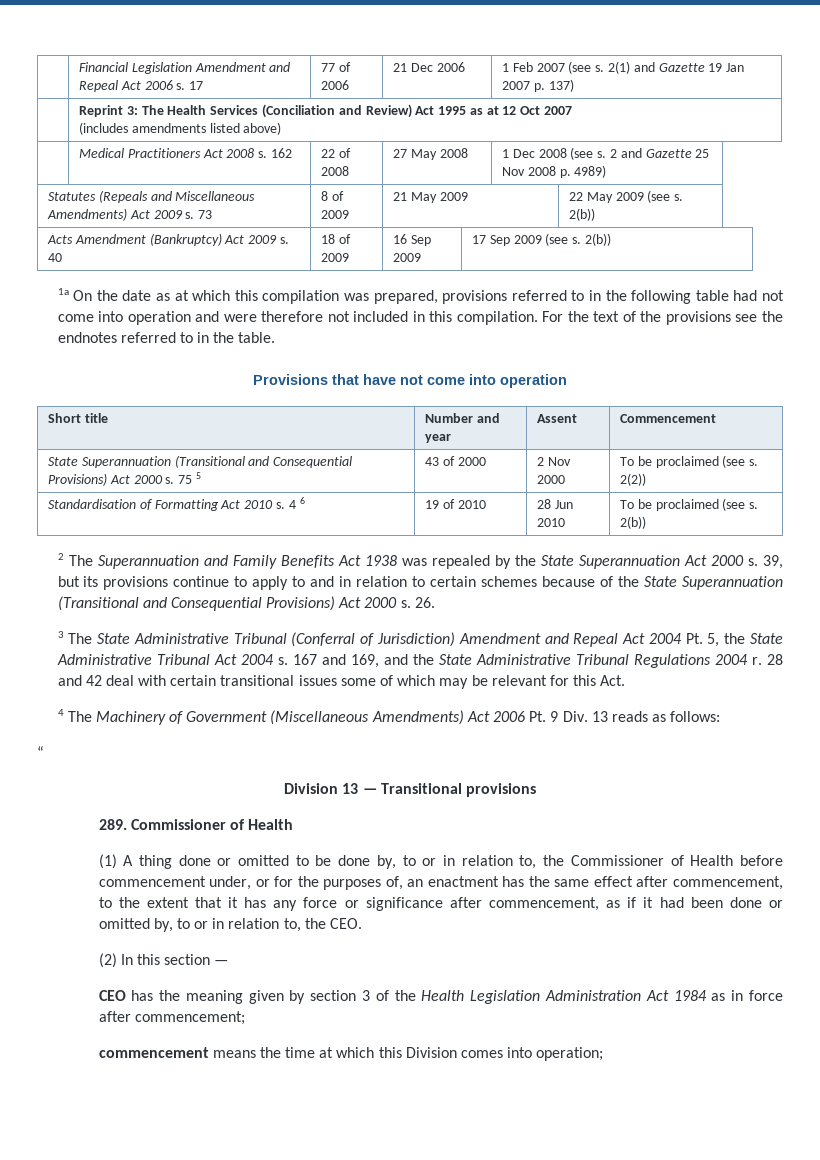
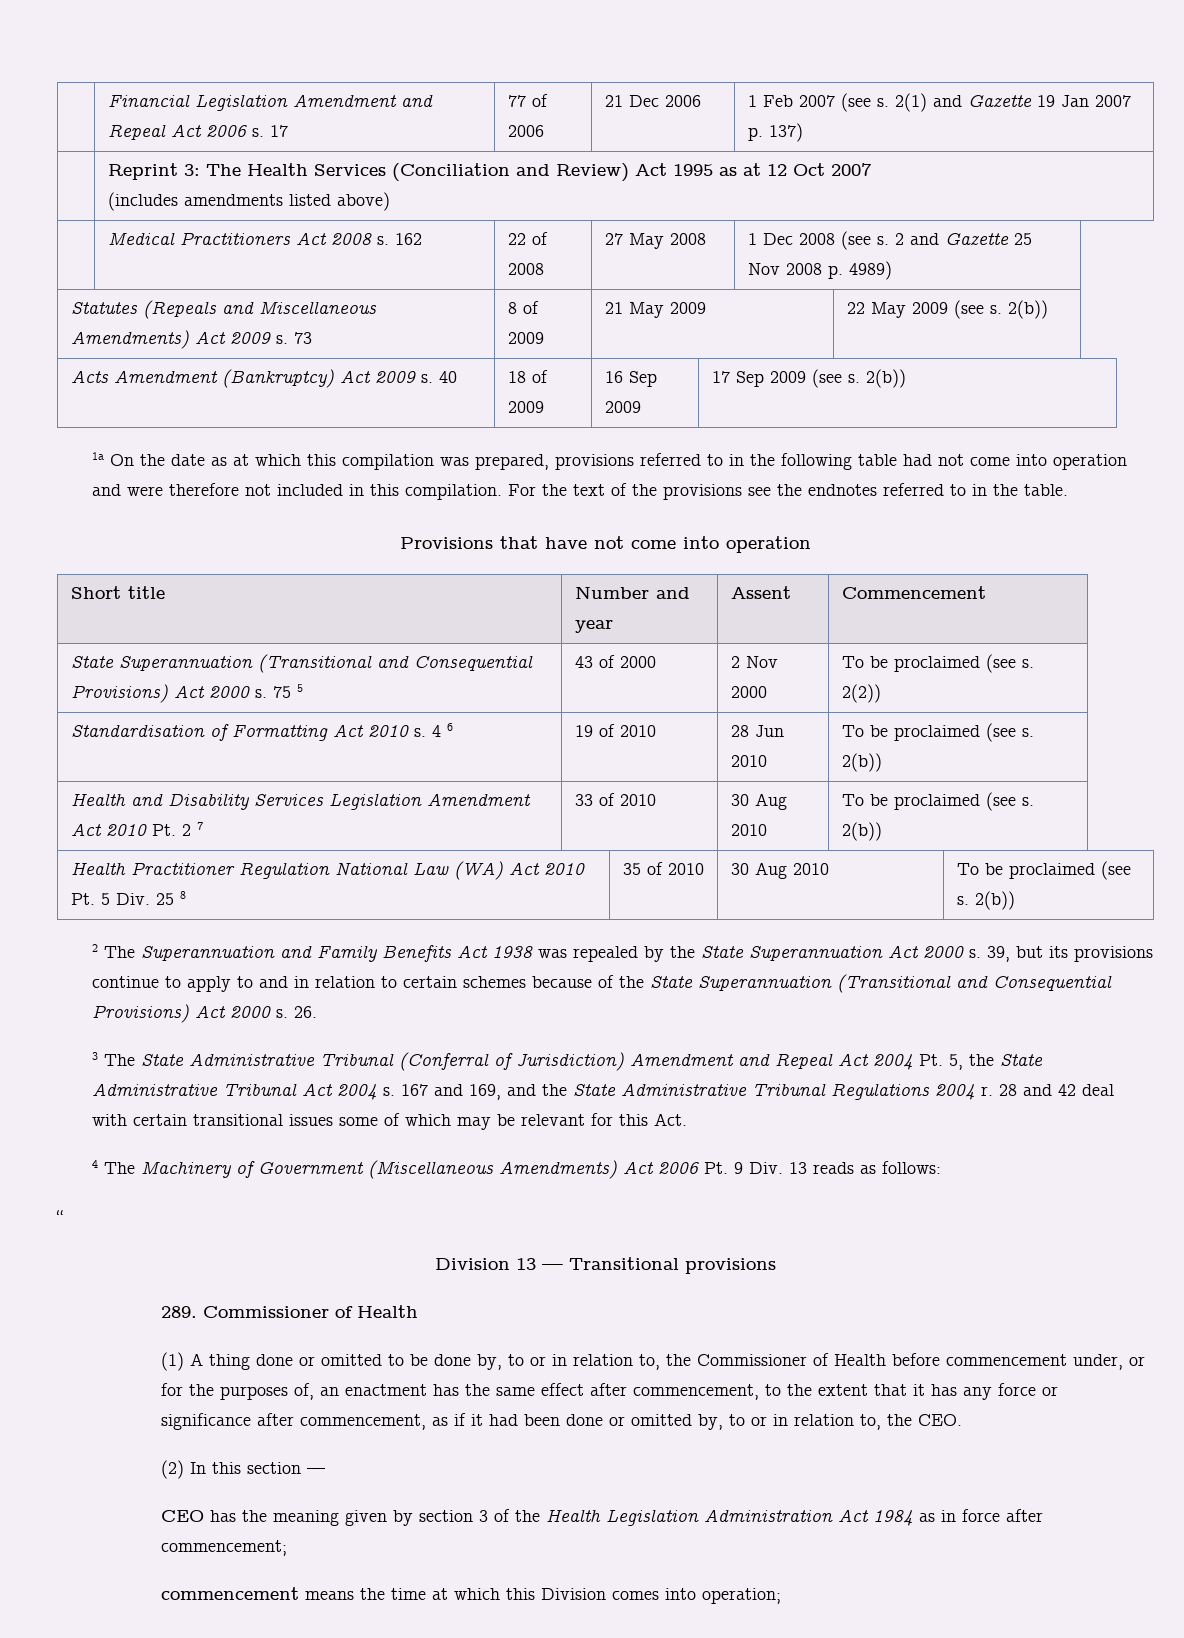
(647, 522) none -> [70,793,531,810] [70,822,203,836] [574,793,656,806] [730,793,787,810] [730,824,767,836] [841,792,1034,811] [841,822,882,841] [70,861,585,880] [70,891,186,905] [622,862,704,875] [730,862,829,879] [956,861,1131,880] [956,891,1015,910] // Health and Disability Services Legislation Amendment Act 2010 Pt. 2 7 | 33 of 2010 | 30 Aug 2010 | To be proclaimed (see s. 2(b)) // Health Practitioner Regulation National Law (WA) Act 2010 Pt. 5 Div. 25 8 | 35 of 2010 | 30 Aug 2010 | To be proclaimed (see s. 2(b))

